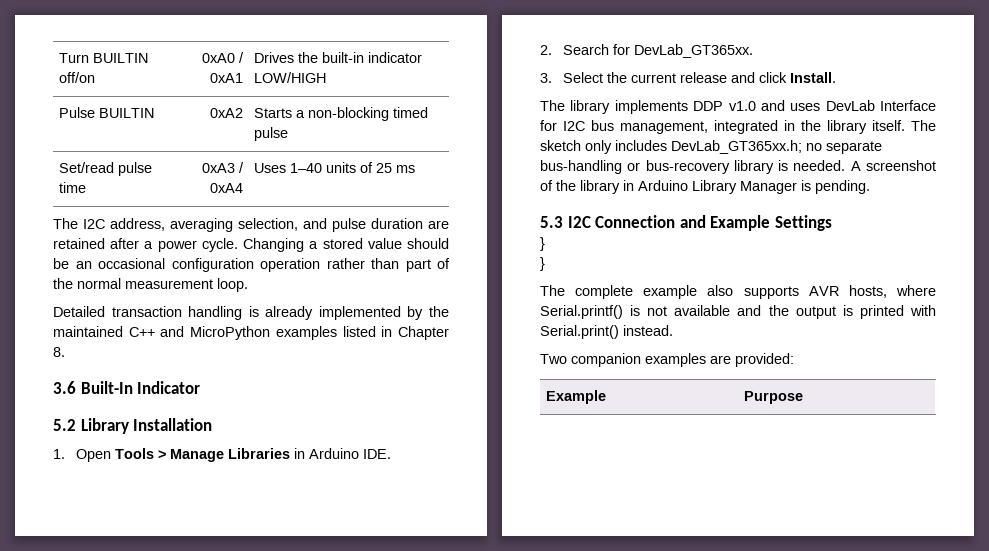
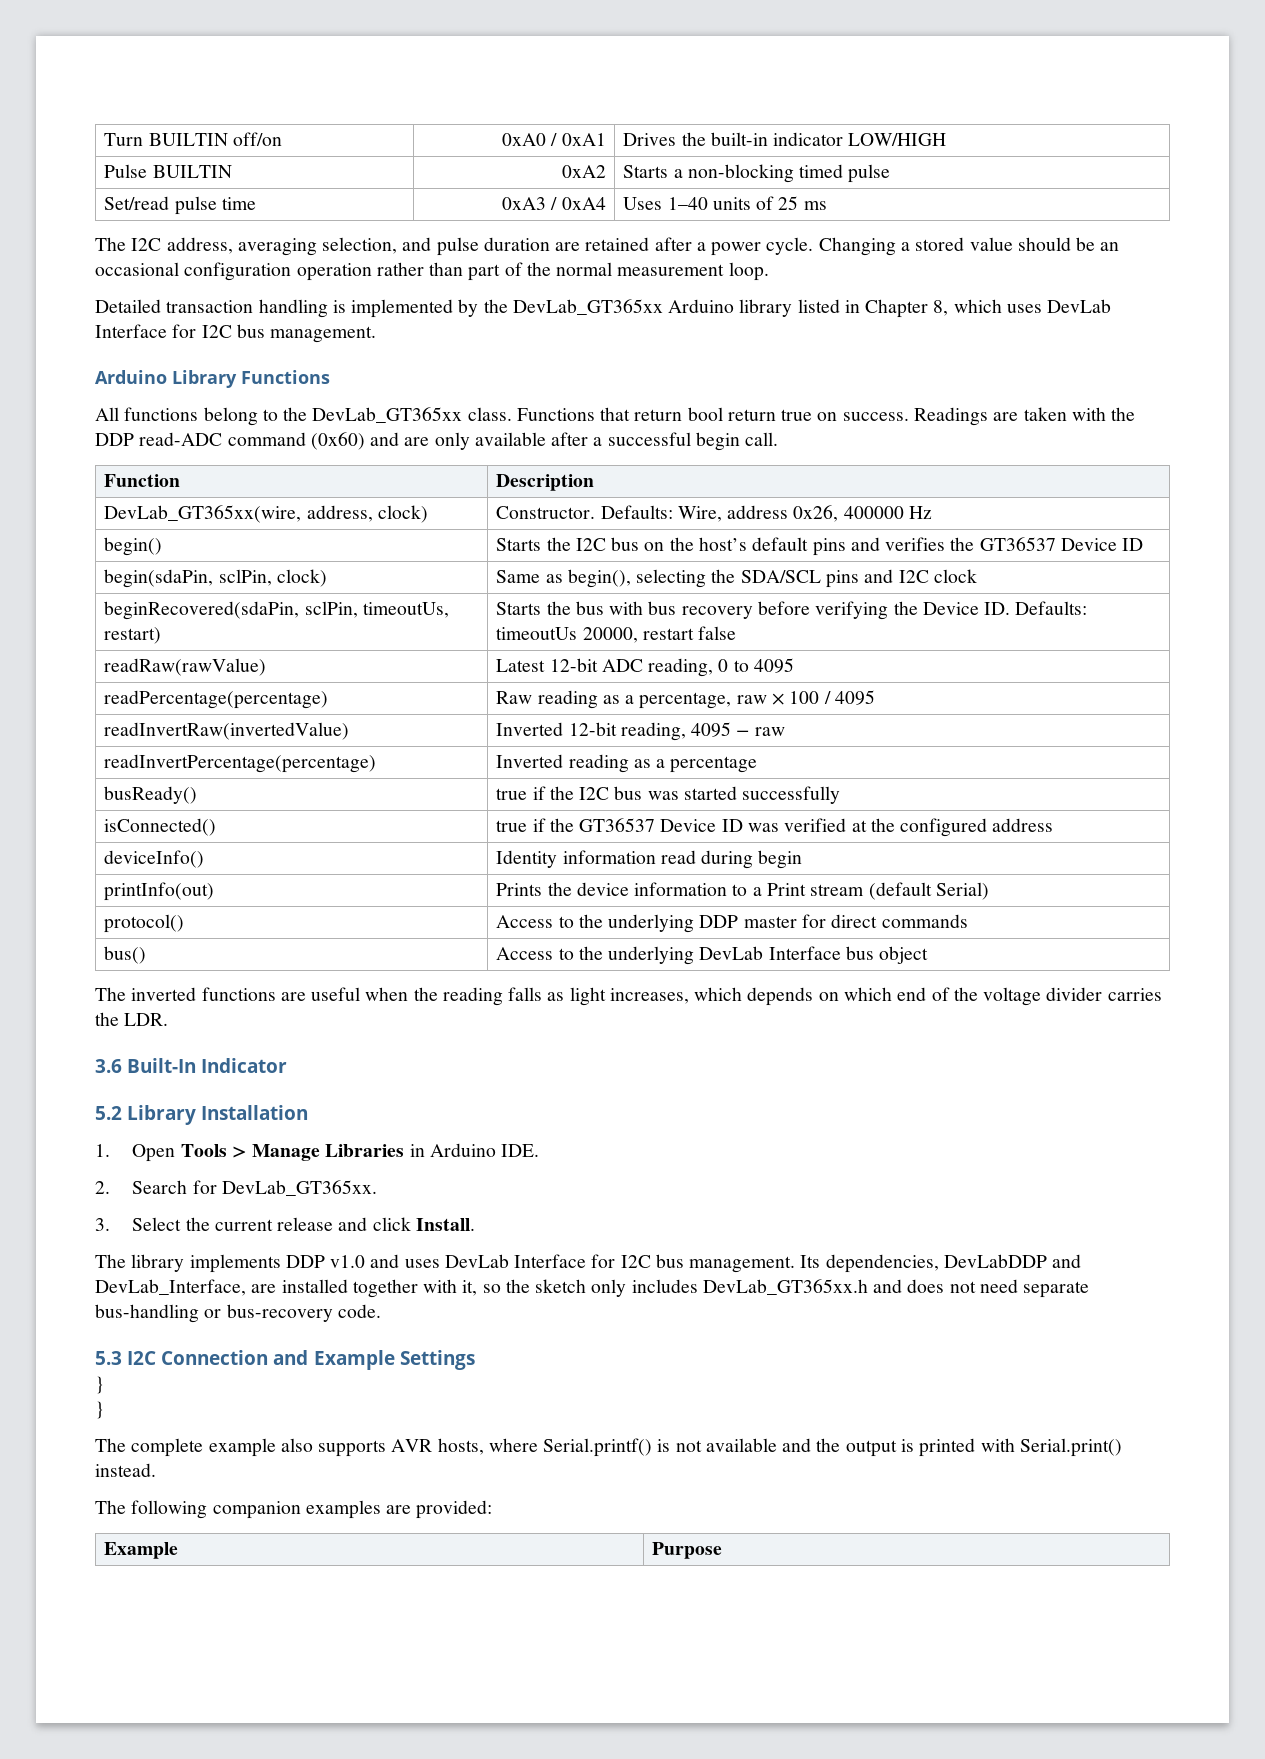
[265,306,314,320] already -> (346, 306) none
[53,326,450,340] [53,347,65,357] maintained C++ and MicroPython examples listed in Chapter 8. -> [512,299,1112,318] [95,324,377,343] [95,370,330,388] [95,407,1136,426] [95,432,779,451] [104,474,181,487] [496,474,595,491] [104,505,428,523] [496,505,932,522] [104,537,163,556] [496,537,1144,556] [104,569,327,588] [496,569,977,588] [104,601,449,620] [104,627,162,644] [496,601,1088,620] [496,626,737,643] [104,658,267,676] [496,658,794,677] [104,690,329,709] [496,690,875,709] [104,722,350,740] [496,722,785,741] [104,754,377,773] [496,754,758,773] [104,786,198,804] [496,786,841,804] [104,818,217,836] [496,818,1054,837] [104,850,205,868] [496,850,803,869] [104,882,215,901] [496,882,989,900] [104,914,185,933] [496,914,968,933] [104,946,147,964] [496,946,929,965] [95,987,1162,1006] [95,1012,169,1026] DevLab_GT365xx Arduino library listed in Chapter 8, which uses DevLab Interface for I2C bus management. // Arduino Library Functions // All functions belong to the DevLab_GT365xx class. Functions that return bool return true on success. Readings are taken with the DDP read-ADC command (0x60) and are only available after a successful begin call. // Function | Description // DevLab_GT365xx(wire, address, clock) | Constructor. Defaults: Wire, address 0x26, 400000 Hz // begin() | Starts the I2C bus on the host’s default pins and verifies the GT36537 Device ID // begin(sdaPin, sclPin, clock) | Same as begin(), selecting the SDA/SCL pins and I2C clock // beginRecovered(sdaPin, sclPin, timeoutUs, restart) | Starts the bus with bus recovery before verifying the Device ID. Defaults: timeoutUs 20000, restart false // readRaw(rawValue) | Latest 12-bit ADC reading, 0 to 4095 // readPercentage(percentage) | Raw reading as a percentage, raw × 100 / 4095 // readInvertRaw(invertedValue) | Inverted 12-bit reading, 4095 − raw // readInvertPercentage(percentage) | Inverted reading as a percentage // busReady() | true if the I2C bus was started successfully // isConnected() | true if the GT36537 Device ID was verified at the configured address // deviceInfo() | Identity information read during begin // printInfo(out) | Prints the device information to a Print stream (default Serial) // protocol() | Access to the underlying DDP master for direct commands // bus() | Access to the underlying DevLab Interface bus object // The inverted functions are useful when the reading falls as light increases, which depends on which end of the voltage divider carries the LDR.
[620,120,936,134] [540,140,882,154] [540,160,936,174] [540,180,870,194] management, integrated in the library itself. The sketch only includes DevLab_GT365xx.h; no separate bus-handling or bus-recovery library is needed. A screenshot of the library in Arduino Library Manager is pending. -> [689,1254,1082,1273] [95,1279,1090,1298] [95,1304,381,1323] management. Its dependencies, DevLabDDP and DevLab_Interface, are installed together with it, so the sketch only includes DevLab_GT365xx.h and does not need separate bus-handling or bus-recovery code.
[540,354,567,364] Two -> [95,1500,208,1519] The following

